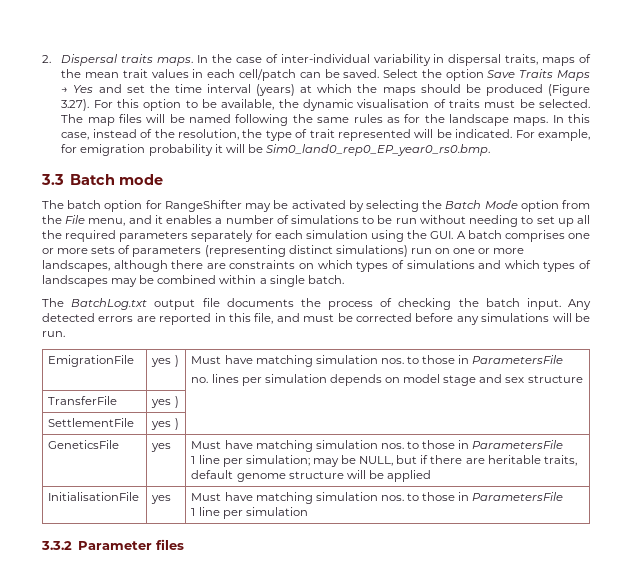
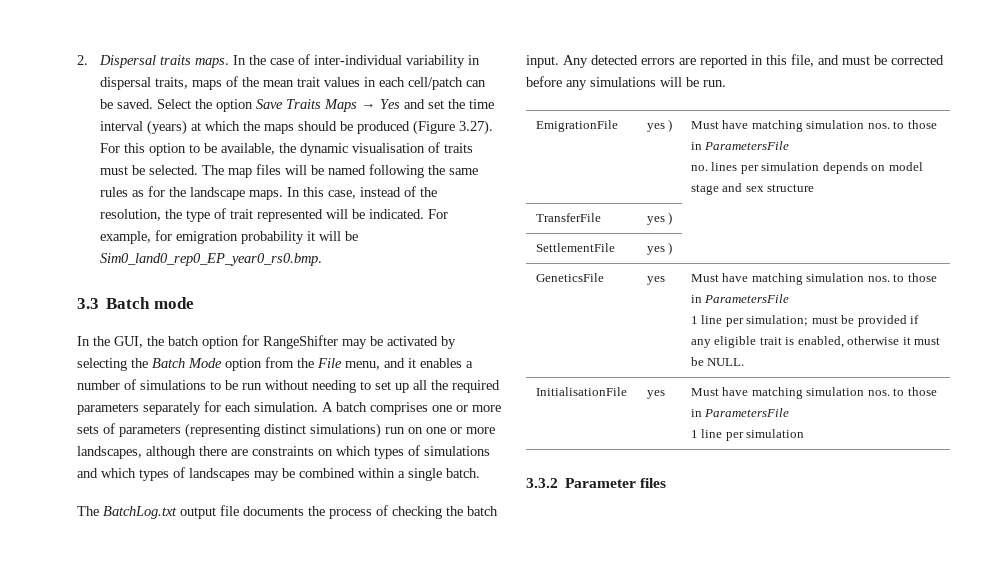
[42,200,64,209] The -> [77,336,164,348] In the GUI, the
[305,230,454,242] simulation using the GUI. -> [254,402,318,412] simulation.
[312,455,577,467] [191,470,431,482] may be NULL, but if there are heritable traits, default genome structure will be applied -> [811,315,920,327] [690,336,941,348] [690,357,745,366] must be provided if any eligible trait is enabled, otherwise it must be NULL.

